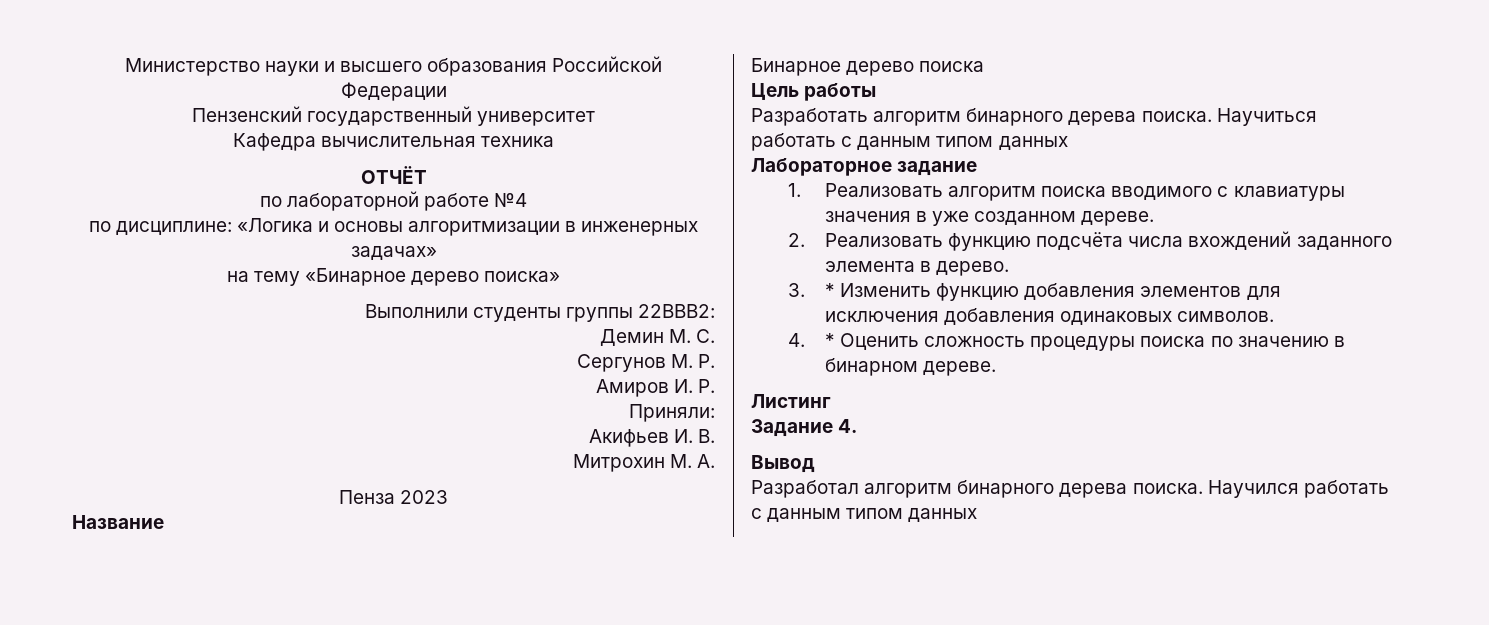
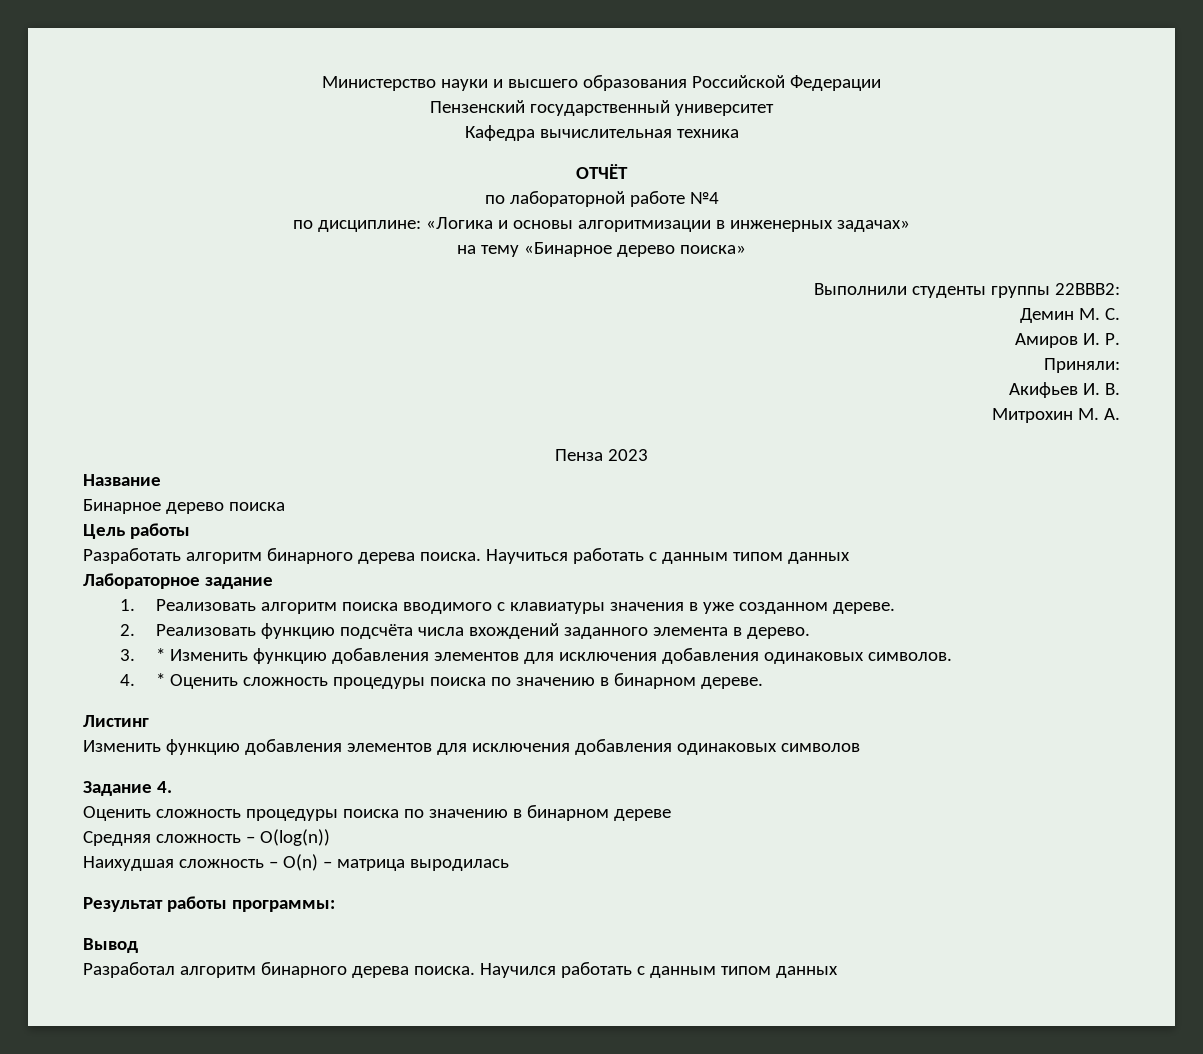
[576,354,715,372] // Сергунов М. Р. -> (1120, 314) none
[751,419,858,437] Задание 4. -> [83,739,860,755] [83,781,172,796] [83,805,671,821] [83,829,330,846] [83,854,509,871] [83,896,335,912] Изменить функцию добавления элементов для исключения добавления одинаковых символов // Задание 4. // Оценить сложность процедуры поиска по значению в бинарном дереве // Средняя сложность – O(log(n)) // Наихудшая сложность – O(n) – матрица выродилась // Результат работы программы:

